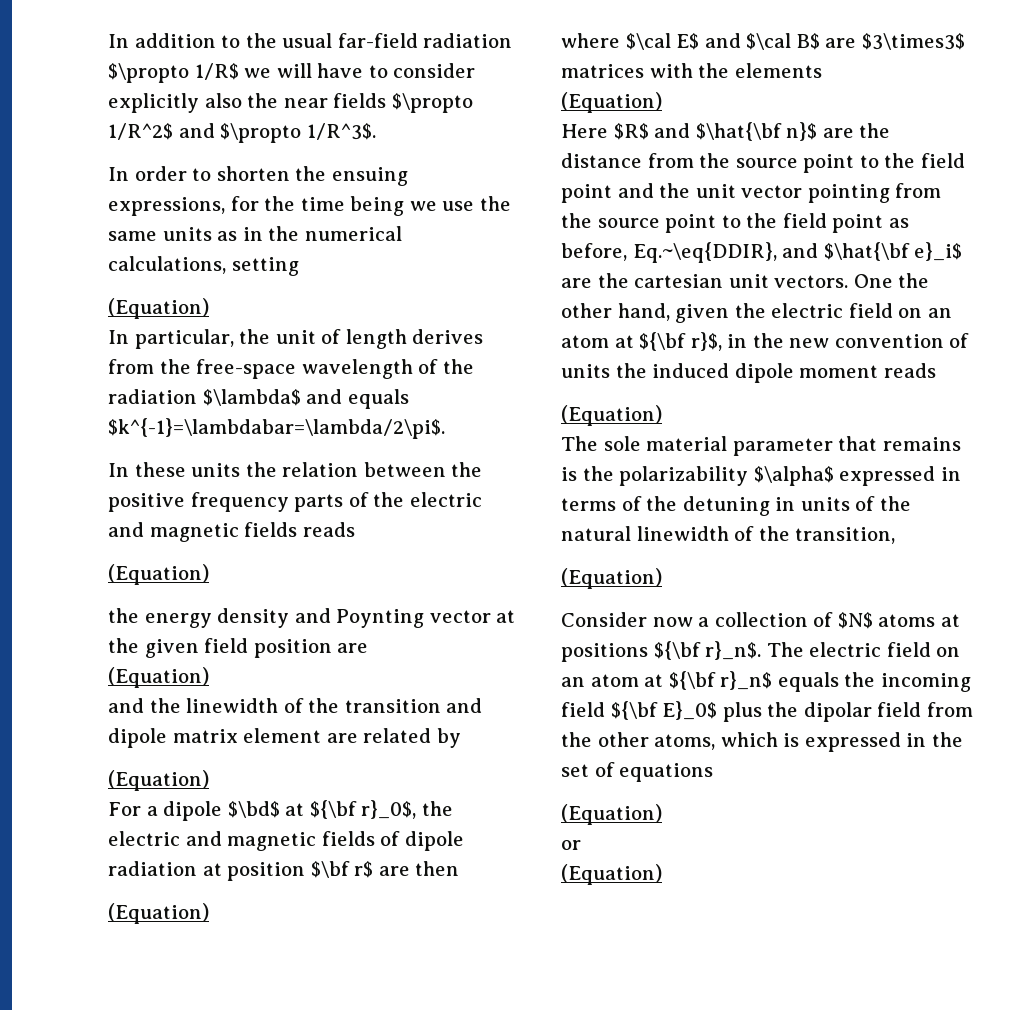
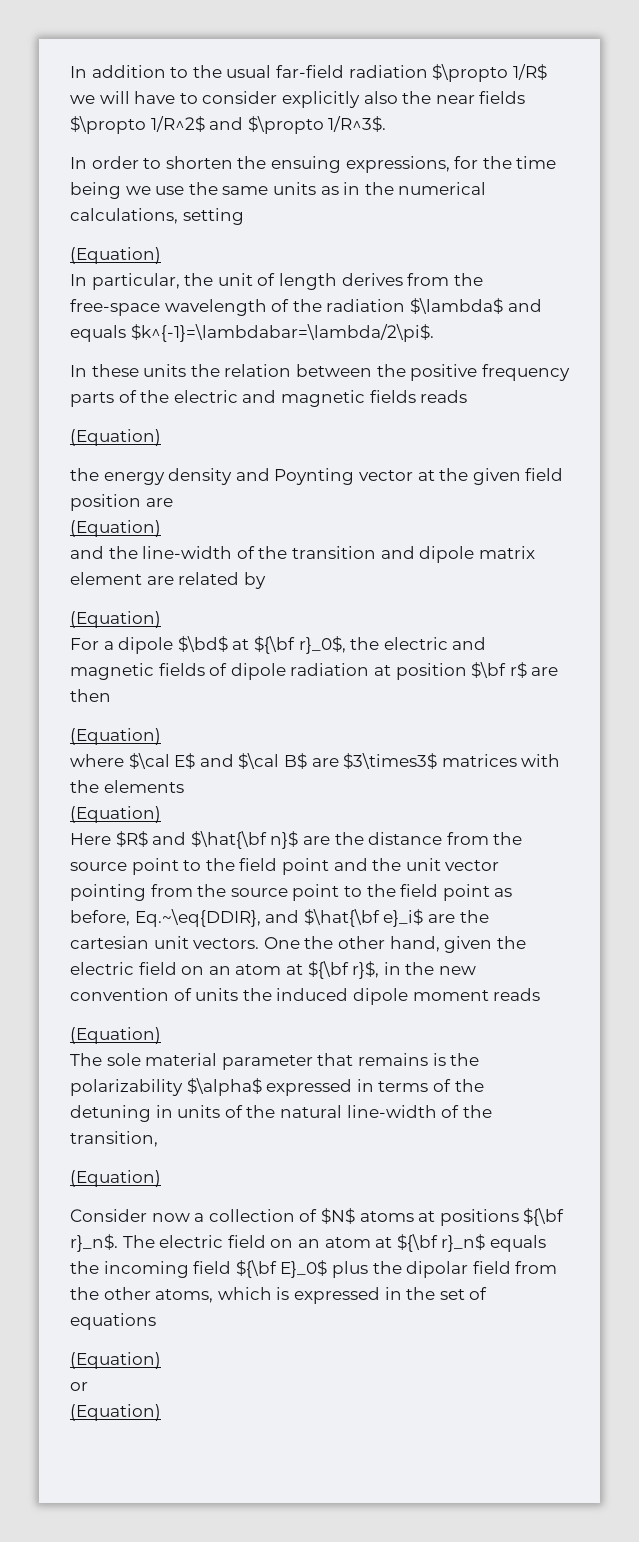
[186,698,279,713] linewidth -> [142,546,233,559] line-width
[636,526,729,541] linewidth -> [346,1105,437,1118] line-width

